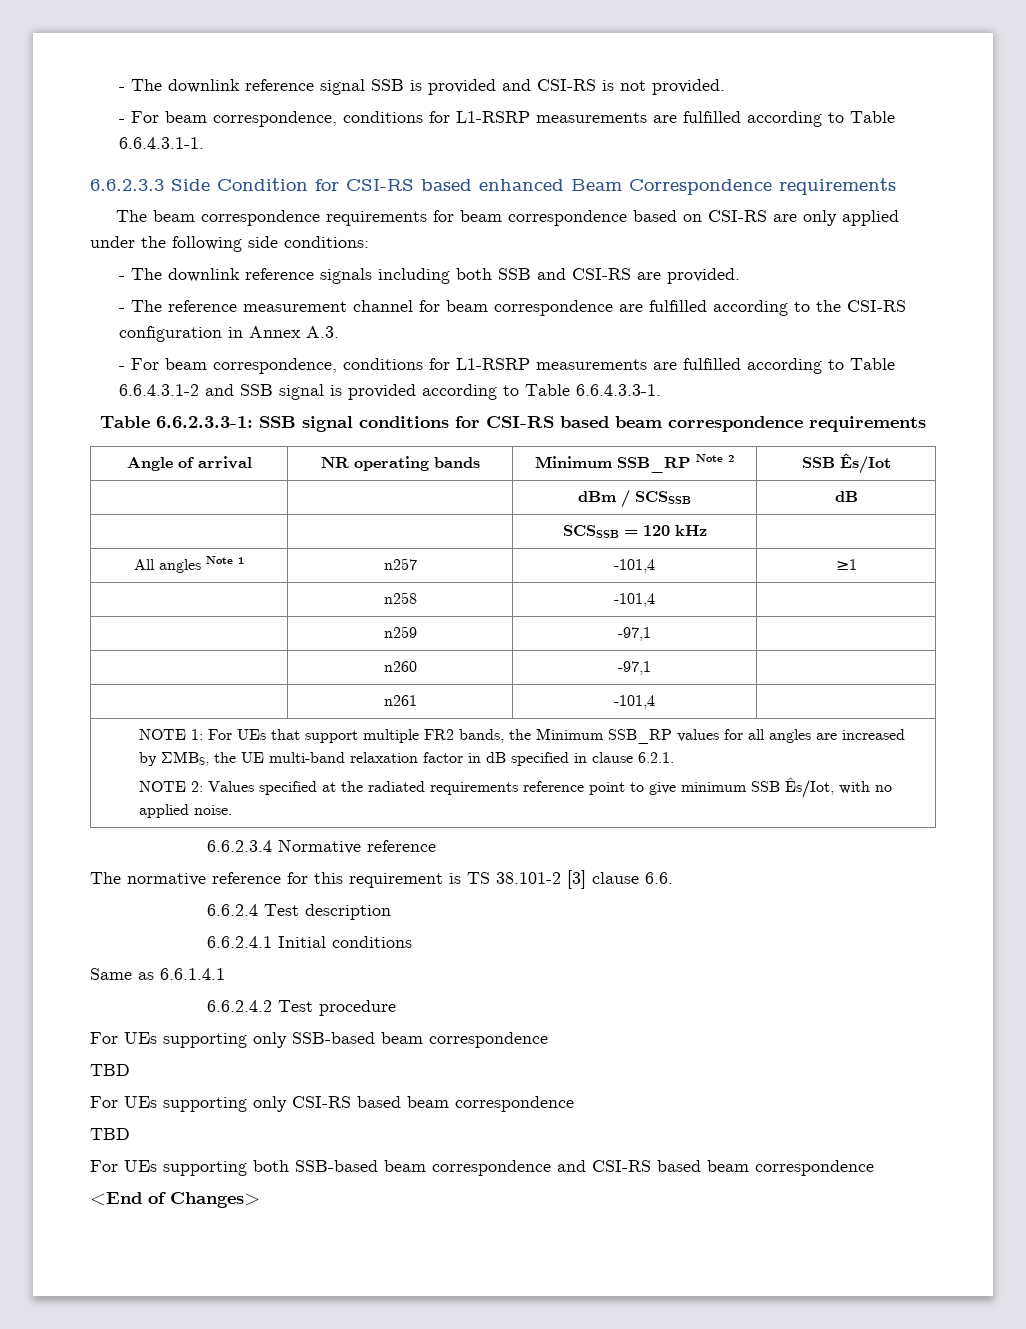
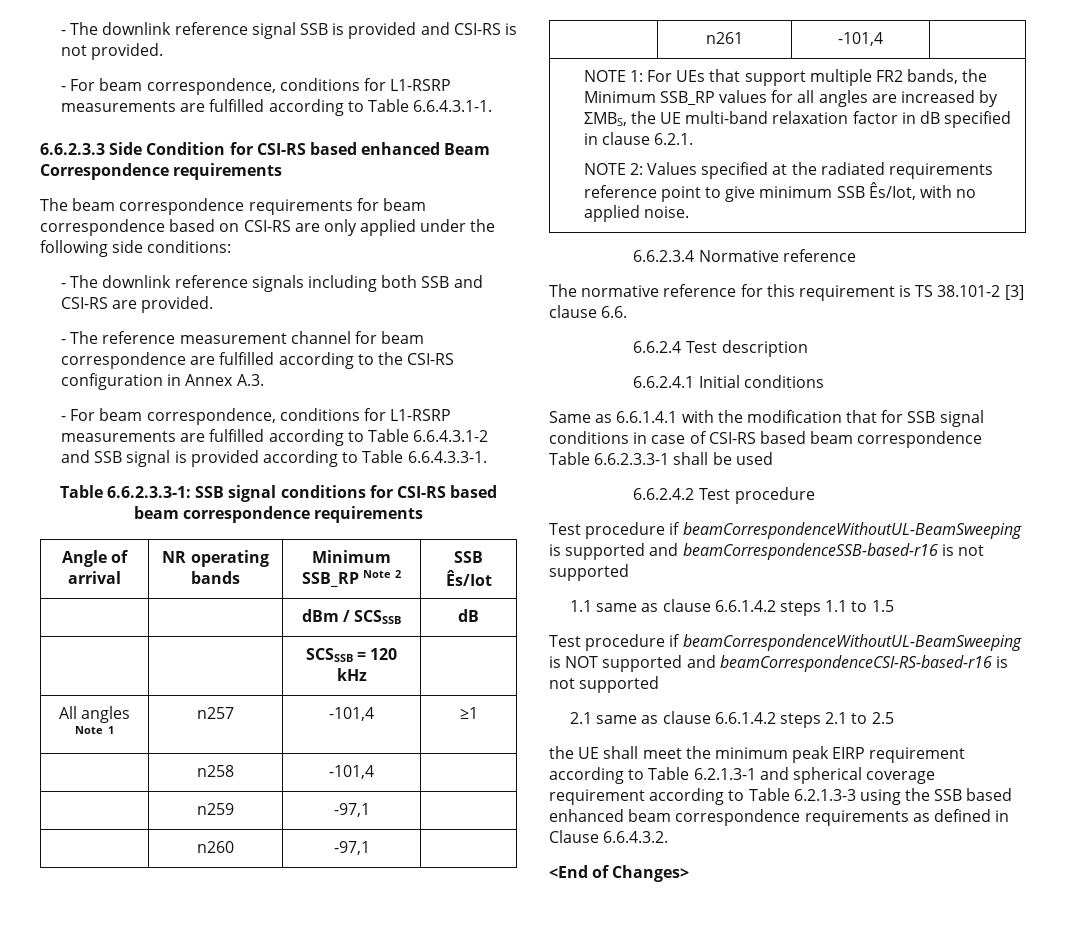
[206,1000,396,1016] [90,1032,548,1048] [90,1064,130,1076] [90,1096,574,1112] [90,1128,130,1140] [90,1160,874,1176] // 6.6.2.4.2 Test procedure // For UEs supporting only SSB-based beam correspondence // TBD // For UEs supporting only CSI-RS based beam correspondence // TBD // For UEs supporting both SSB-based beam correspondence and CSI-RS based beam correspondence -> [681,410,984,427] [549,431,983,448] [549,452,773,465] [633,487,815,504] [549,522,1022,539] [549,543,984,560] [549,564,629,581] [570,599,894,616] [549,634,1022,651] [549,655,1008,672] [549,676,660,693] [570,711,894,728] [549,746,966,763] [549,767,936,784] [549,788,1013,805] [549,809,1010,826] [549,830,669,843] with the modification that for SSB signal conditions in case of CSI-RS based beam correspondence Table 6.6.2.3.3-1 shall be used // 6.6.2.4.2 Test procedure // Test procedure if beamCorrespondenceWithoutUL-BeamSweeping is supported and beamCorrespondenceSSB-based-r16 is not supported // 1.1 same as clause 6.6.1.4.2 steps 1.1 to 1.5 // Test procedure if beamCorrespondenceWithoutUL-BeamSweeping is NOT supported and beamCorrespondenceCSI-RS-based-r16 is not supported // 2.1 same as clause 6.6.1.4.2 steps 2.1 to 2.5 // the UE shall meet the minimum peak EIRP requirement according to Table 6.2.1.3-1 and spherical coverage requirement according to Table 6.2.1.3-3 using the SSB based enhanced beam correspondence requirements as defined in Clause 6.6.4.3.2.

